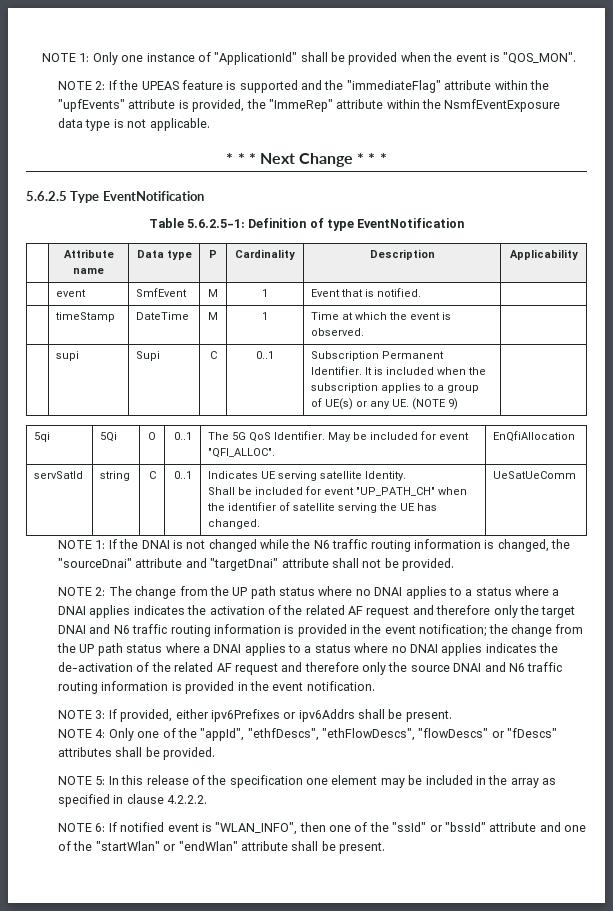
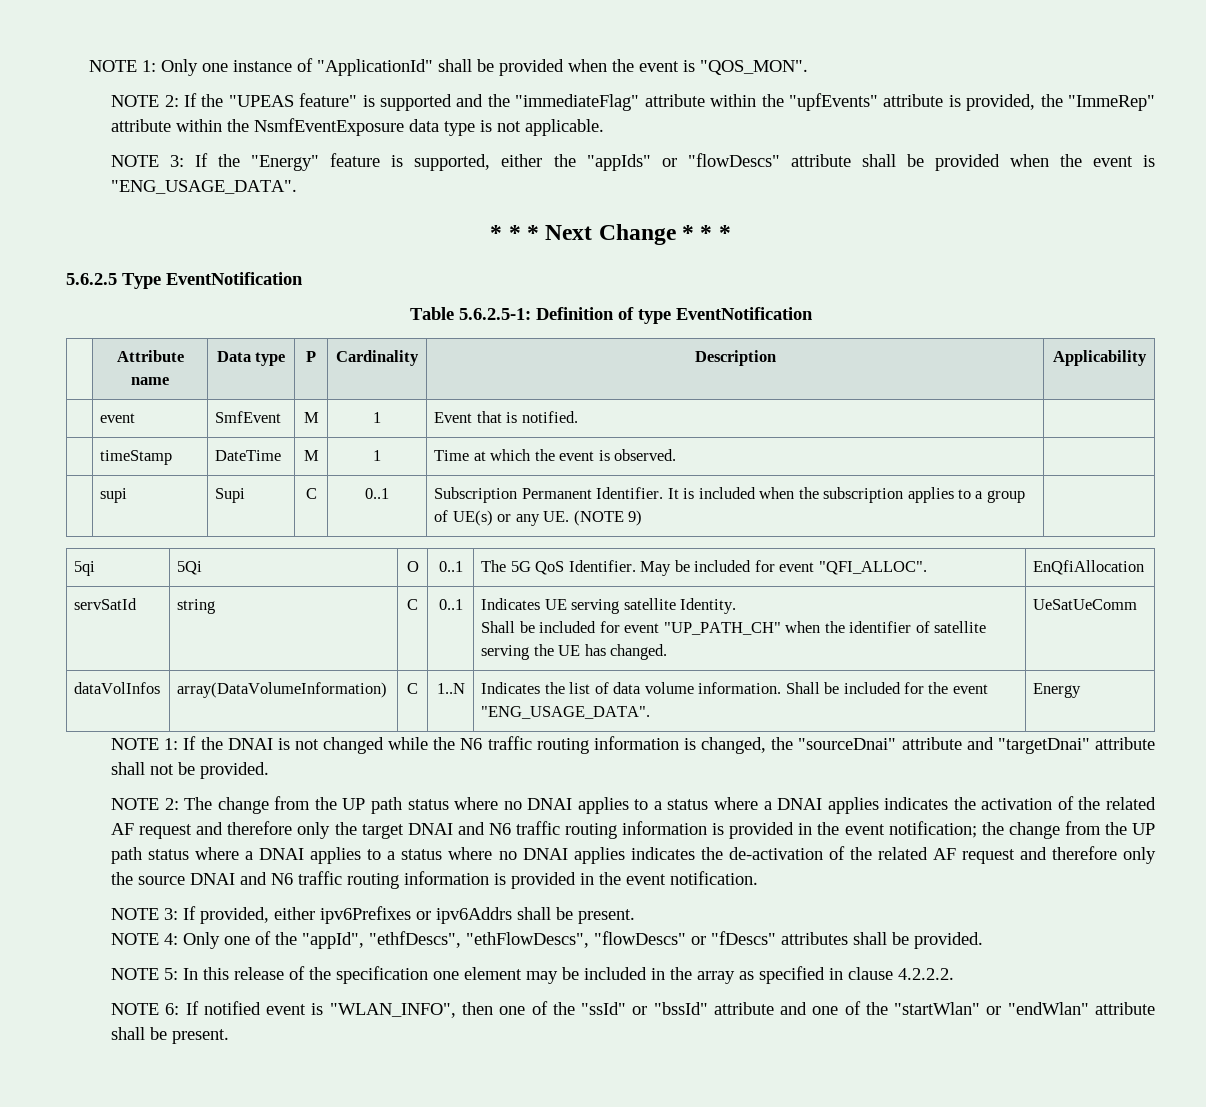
[141,80,223,90] UPEAS feature -> [228,93,358,107] "UPEAS feature"
(210, 124) none -> [111,153,1155,171] [111,180,298,194] // NOTE 3: If the "Energy" feature is supported, either the "appIds" or "flowDescs" attribute shall be provided when the event is "ENG_USAGE_DATA".
(577, 475) none -> [74,682,161,694] [177,682,388,698] [407,683,418,694] [436,683,465,694] [481,682,988,694] [481,706,651,719] [1033,683,1082,698] // dataVolInfos | array(DataVolumeInformation) | C | 1..N | Indicates the list of data volume information. Shall be included for the event "ENG_USAGE_DATA". | Energy

